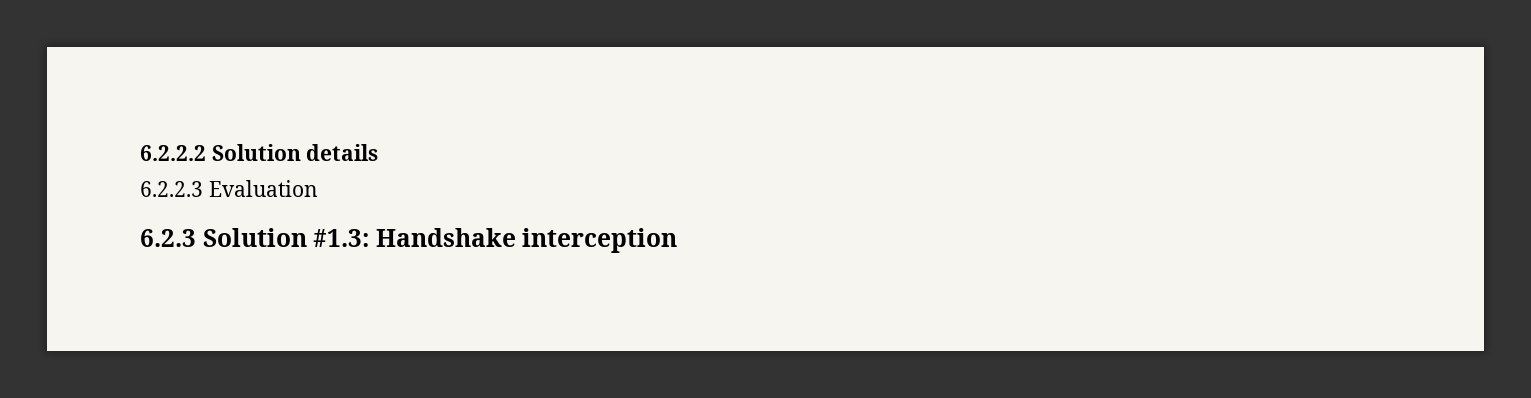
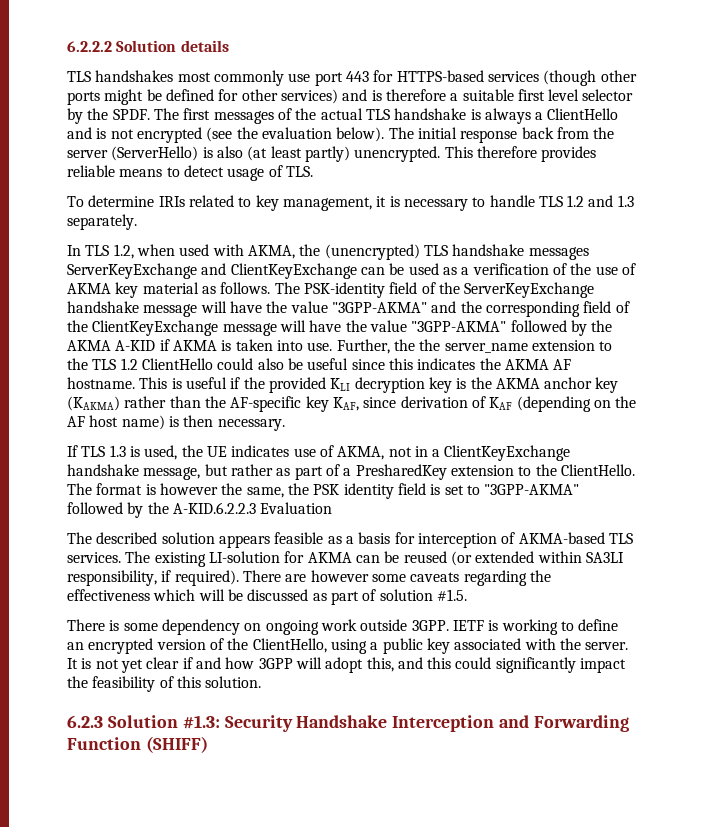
[140,180,318,197] [140,228,678,253] 6.2.2.3 Evaluation // 6.2.3 Solution #1.3: Handshake interception -> [67,70,637,86] [67,89,634,105] [67,108,619,124] [67,127,615,143] [67,146,597,162] [67,165,313,181] [67,195,634,211] [67,214,137,230] [67,244,589,260] [67,263,636,279] [67,282,595,298] [67,301,630,317] [67,320,613,336] [67,339,613,354] [67,358,572,370] [67,377,619,393] [67,396,637,412] [67,415,285,431] [67,445,571,461] [67,464,635,480] [67,483,580,499] [67,502,333,518] [67,532,633,548] [67,551,624,567] [67,570,551,586] [67,589,467,605] [67,619,619,635] [67,638,629,654] [67,657,627,673] [67,676,262,692] [67,715,630,732] [67,736,208,753] TLS handshakes most commonly use port 443 for HTTPS-based services (though other ports might be defined for other services) and is therefore a suitable first level selector by the SPDF. The first messages of the actual TLS handshake is always a ClientHello and is not encrypted (see the evaluation below). The initial response back from the server (ServerHello) is also (at least partly) unencrypted. This therefore provides reliable means to detect usage of TLS. // To determine IRIs related to key management, it is necessary to handle TLS 1.2 and 1.3 separately. // In TLS 1.2, when used with AKMA, the (unencrypted) TLS handshake messages ServerKeyExchange and ClientKeyExchange can be used as a verification of the use of AKMA key material as follows. The PSK-identity field of the ServerKeyExchange handshake message will have the value "3GPP-AKMA" and the corresponding field of the ClientKeyExchange message will have the value "3GPP-AKMA" followed by the AKMA A-KID if AKMA is taken into use. Further, the the server_name extension to the TLS 1.2 ClientHello could also be useful since this indicates the AKMA AF hostname. This is useful if the provided KLI decryption key is the AKMA anchor key (KAKMA) rather than the AF-specific key KAF, since derivation of KAF (depending on the AF host name) is then necessary. // If TLS 1.3 is used, the UE indicates use of AKMA, not in a ClientKeyExchange handshake message, but rather as part of a PresharedKey extension to the ClientHello. The format is however the same, the PSK identity field is set to "3GPP-AKMA" followed by the A-KID.6.2.2.3 Evaluation // The described solution appears feasible as a basis for interception of AKMA-based TLS services. The existing LI-solution for AKMA can be reused (or extended within SA3LI responsibility, if required). There are however some caveats regarding the effectiveness which will be discussed as part of solution #1.5. // There is some dependency on ongoing work outside 3GPP. IETF is working to define an encrypted version of the ClientHello, using a public key associated with the server. It is not yet clear if and how 3GPP will adopt this, and this could significantly impact the feasibility of this solution. // 6.2.3 Solution #1.3: Security Handshake Interception and Forwarding Function (SHIFF)

